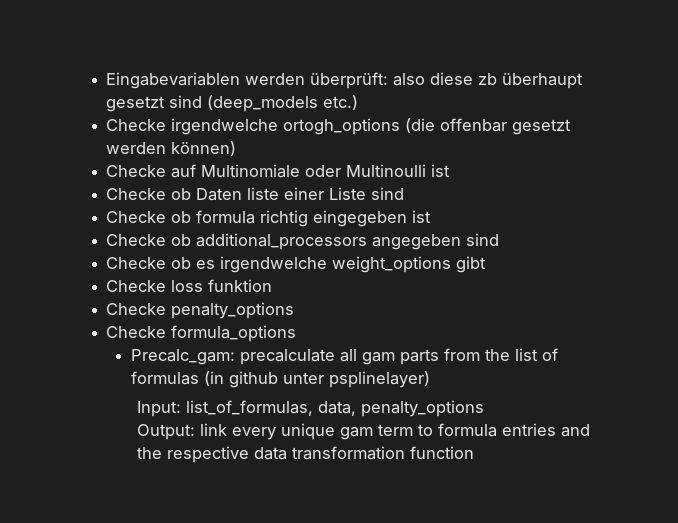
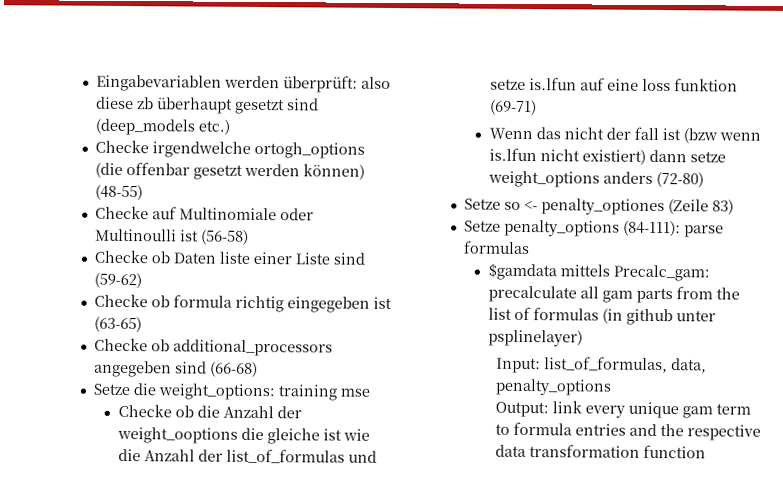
(237, 148) none -> [95,184,144,201] (48-55)
(451, 170) none -> [201,229,250,245] (56-58)
(405, 193) none -> [94,272,143,289] (59-62)
(432, 216) none -> [94,316,143,333] (63-65)
[106,256,487,273] [106,279,273,292] [106,302,295,319] [106,325,297,342] // Checke ob es irgendwelche weight_options gibt // Checke loss funktion // Checke penalty_options // Checke formula_options // -> [210,361,259,378] [93,383,371,401] [117,403,302,419] [116,426,370,445] [117,448,377,464] [489,77,738,92] [489,99,537,116] [488,126,761,144] [488,147,726,165] [487,170,704,188] [464,198,735,216] [464,219,725,238] [463,240,531,255] [487,263,610,281] (66-68) // Setze die weight_options: training mse // Checke ob die Anzahl der weight_ooptions die gleiche ist wie die Anzahl der list_of_formulas und setze is.lfun auf eine loss funktion (69-71) // Wenn das nicht der fall ist (bzw wenn is.lfun nicht existiert) dann setze weight_options anders (72-80) // Setze so <- penalty_optiones (Zeile 83) // Setze penalty_options (84-111): parse formulas // $gamdata mittels

